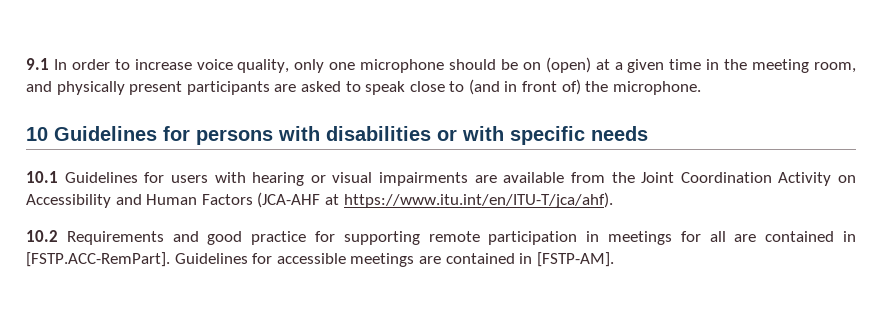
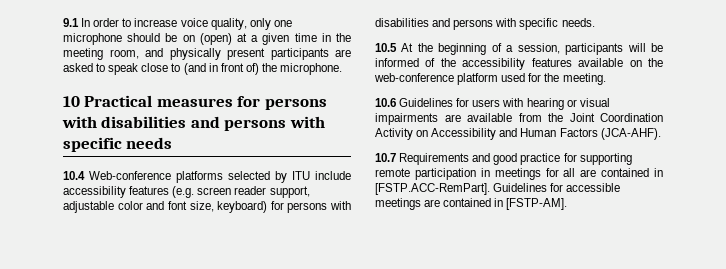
[54,126,457,145] Guidelines for persons with disabilities or -> [84,95,327,110] [62,116,287,131] Practical measures for persons with disabilities and persons
[26,171,58,183] 10.1 -> [63,171,351,183] [63,186,310,198] [63,201,351,213] [375,18,595,30] [375,43,663,55] [375,58,663,70] [374,73,606,85] [375,98,396,107] 10.4 Web-conference platforms selected by ITU include accessibility features (e.g. screen reader support, adjustable color and font size, keyboard) for persons with disabilities and persons with specific needs. // 10.5 At the beginning of a session, participants will be informed of the accessibility features available on the web-conference platform used for the meeting. // 10.6
[257,192,613,208] [26,230,58,242] (JCA-AHF at https://www.itu.int/en/ITU-T/jca/ahf). // 10.2 -> [600,128,661,140] [375,153,396,162] (JCA-AHF). // 10.7

